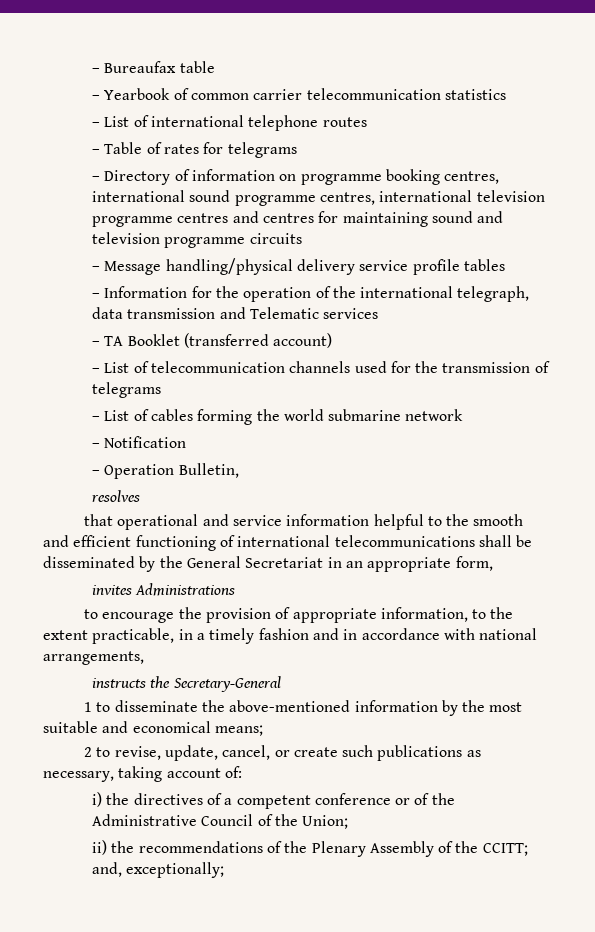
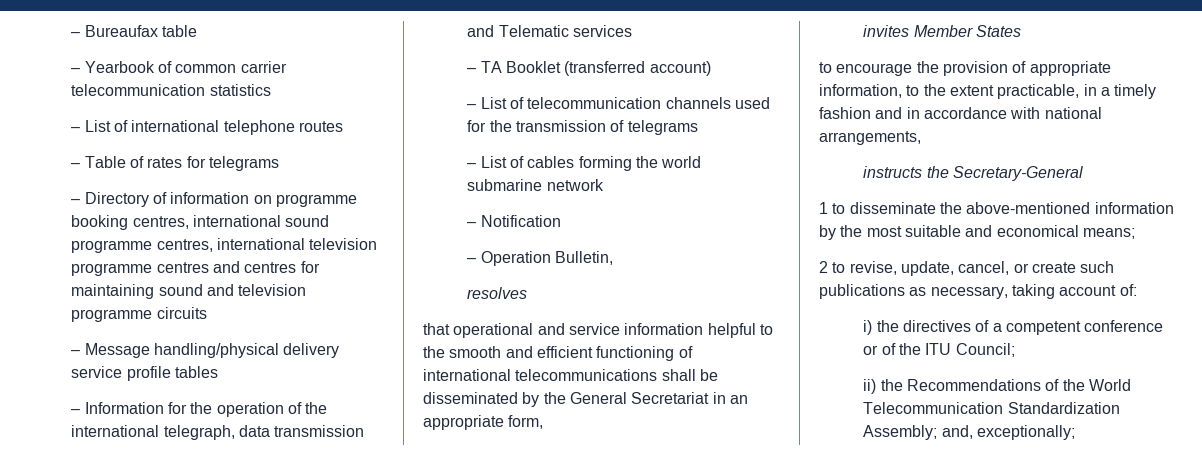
[135,583,236,596] Administrations -> [913,25,1022,37] Member States
[91,814,349,829] Administrative Council of the Union; -> [925,343,1015,357] ITU Council;
[138,841,528,857] recommendations of the Plenary Assembly of the CCITT; -> [907,379,1132,391] [863,402,1120,414] [863,425,938,440] Recommendations of the World Telecommunication Standardization Assembly;

